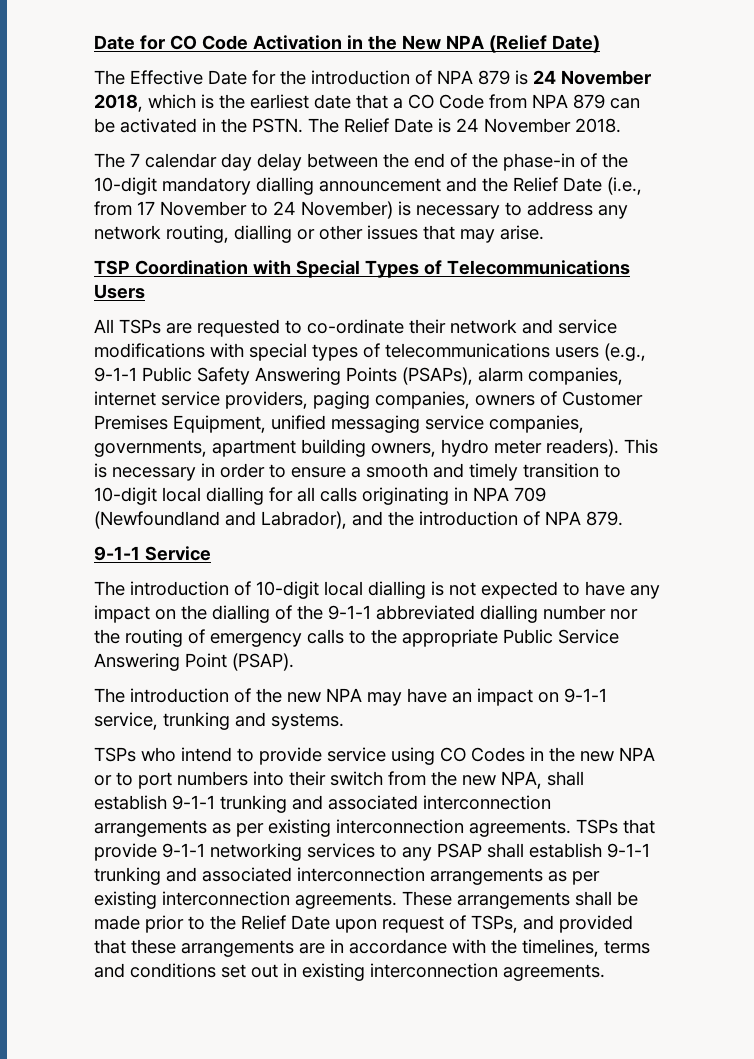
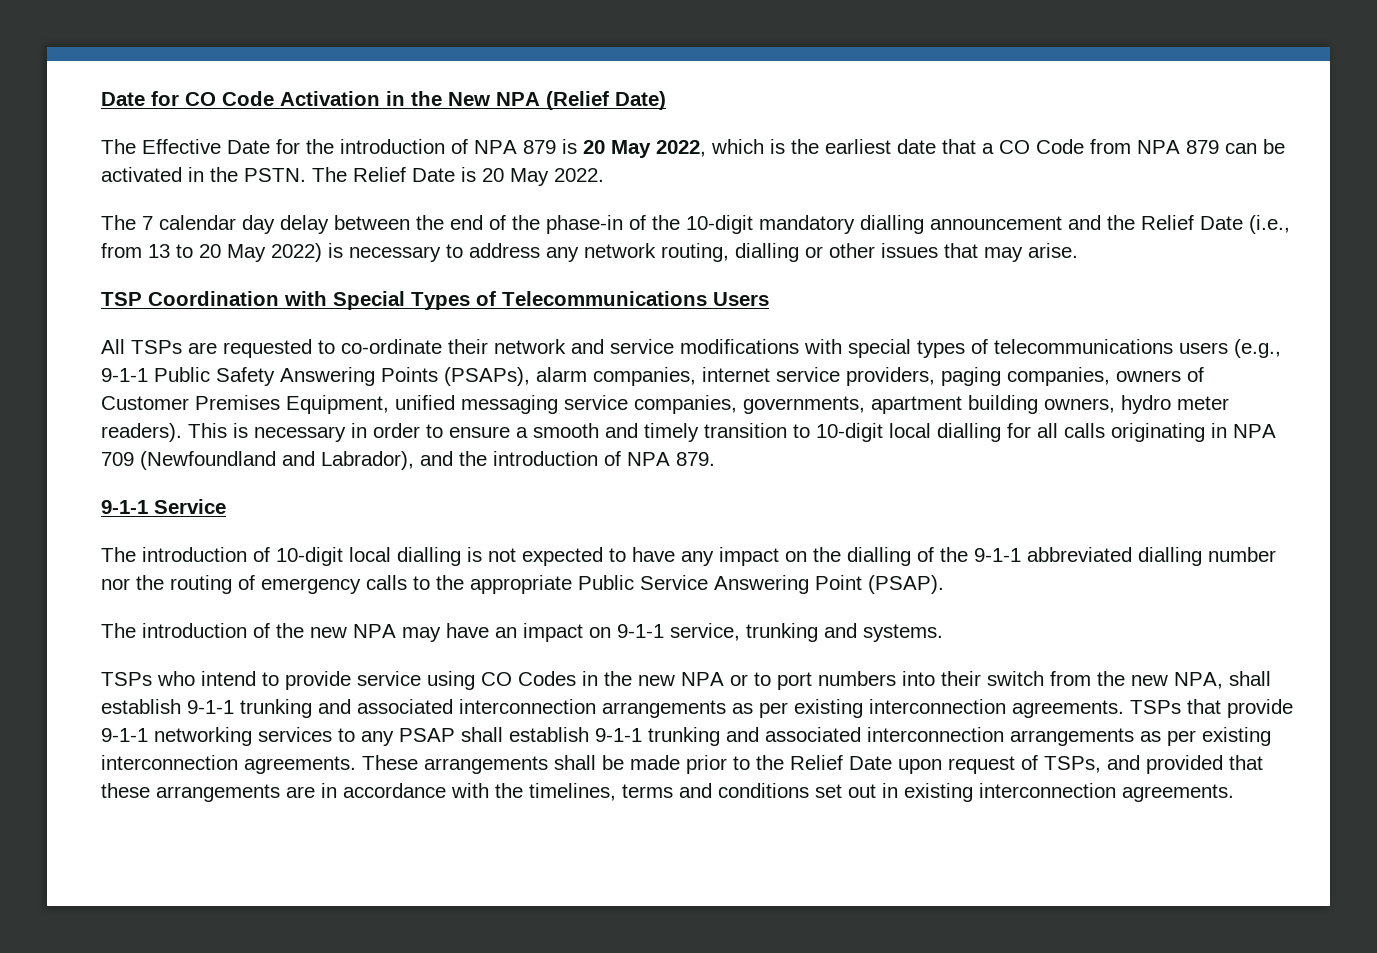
[533,70,651,85] [94,94,143,112] 24 November 2018, -> [583,140,706,158] 20 May 2022,
[456,118,621,133] 24 November 2018. -> [482,168,604,186] 20 May 2022.
[137,201,393,219] 17 November to 24 November) -> [148,243,322,262] 13 to 20 May 2022)

